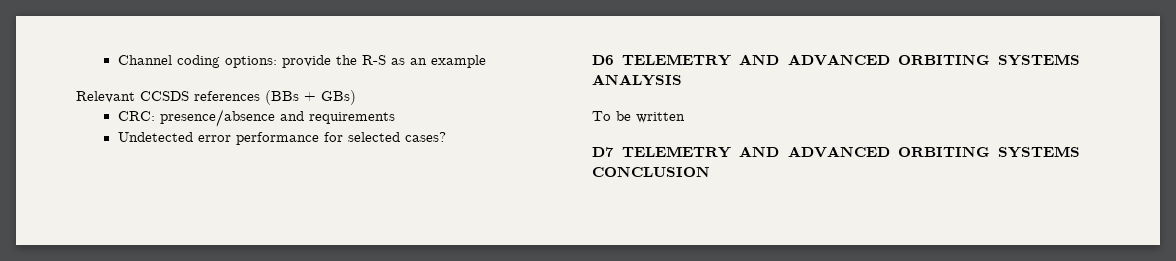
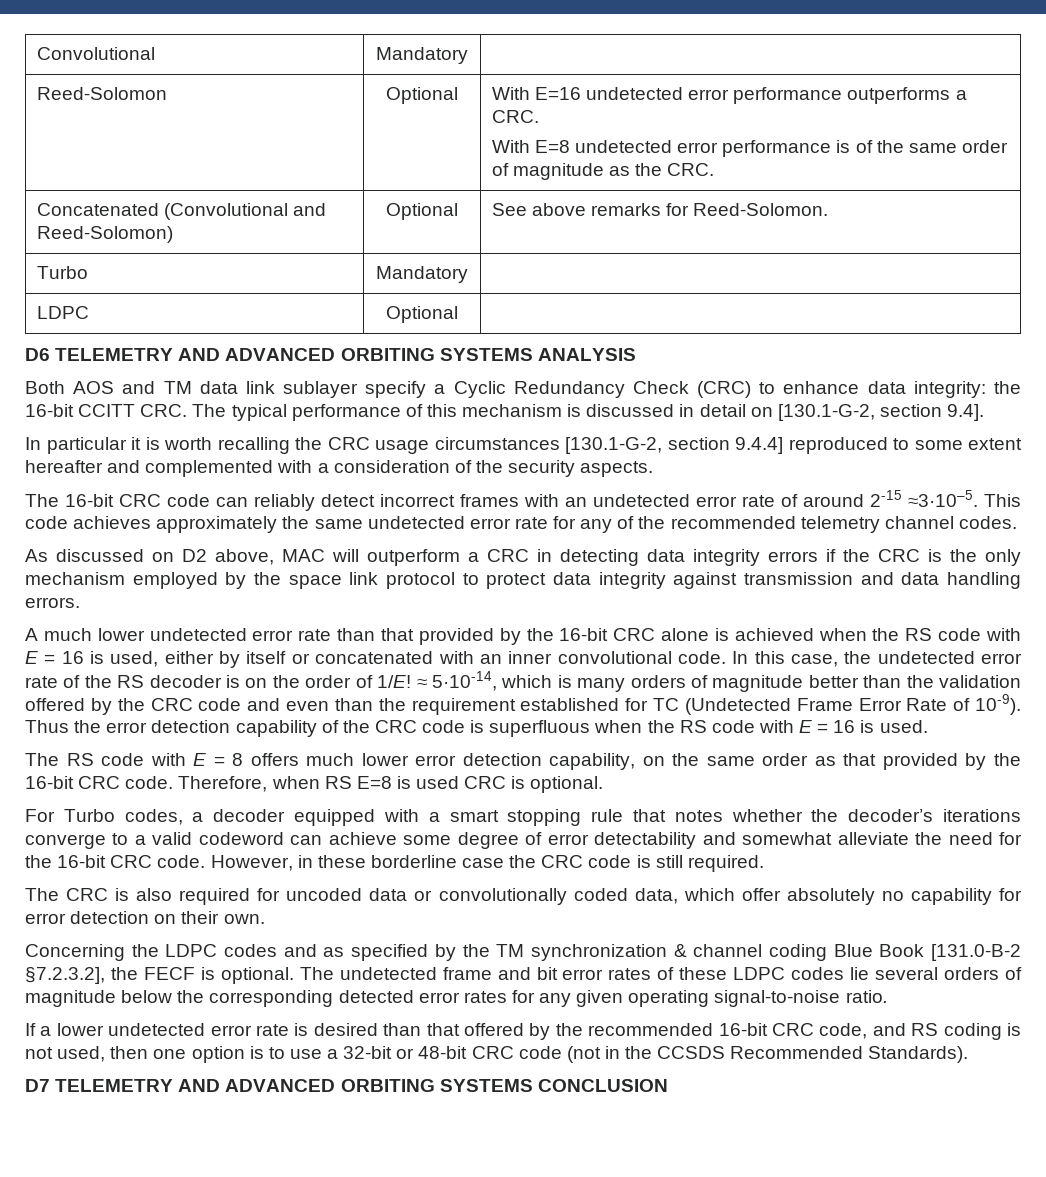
[117,55,486,68] [76,90,356,105] [117,109,395,127] [117,132,446,145] Channel coding options: provide the R-S as an example // Relevant CCSDS references (BBs + GBs) // CRC: presence/absence and requirements // Undetected error performance for selected cases? -> [36,47,155,60] [376,47,468,64] [36,87,167,100] [386,87,458,104] [491,87,967,104] [491,110,539,123] [491,140,1008,157] [491,163,715,180] [36,203,326,220] [36,226,173,243] [386,203,458,220] [491,203,829,216] [36,266,88,279] [376,266,468,283] [36,306,89,319] [386,306,458,323] Convolutional | Mandatory | // Reed-Solomon | Optional | With E=16 undetected error performance outperforms a CRC. // With E=8 undetected error performance is of the same order of magnitude as the CRC. // Concatenated (Convolutional and Reed-Solomon) | Optional | See above remarks for Reed-Solomon. // Turbo | Mandatory | // LDPC | Optional |
[592,111,685,123] To be written -> [25,381,1021,398] [25,404,985,421] [25,437,1022,454] [25,460,654,477] [25,490,1021,511] [25,516,1017,533] [25,549,1021,566] [25,572,1021,589] [25,597,80,608] [25,628,1022,645] [25,651,1023,668] [25,671,1021,692] [25,694,1022,715] [25,720,928,737] [25,753,1021,770] [25,776,604,793] [25,809,1021,826] [25,832,1023,849] [25,855,764,872] [25,888,1022,905] [25,911,265,924] [25,944,1021,961] [25,967,1022,984] [25,990,888,1007] [25,1023,1021,1040] [25,1046,969,1063] Both AOS and TM data link sublayer specify a Cyclic Redundancy Check (CRC) to enhance data integrity: the 16-bit CCITT CRC. The typical performance of this mechanism is discussed in detail on [130.1-G-2, section 9.4]. // In particular it is worth recalling the CRC usage circumstances [130.1-G-2, section 9.4.4] reproduced to some extent hereafter and complemented with a consideration of the security aspects. // The 16-bit CRC code can reliably detect incorrect frames with an undetected error rate of around 2-15 ≈3·10–5. This code achieves approximately the same undetected error rate for any of the recommended telemetry channel codes. // As discussed on D2 above, MAC will outperform a CRC in detecting data integrity errors if the CRC is the only mechanism employed by the space link protocol to protect data integrity against transmission and data handling errors. // A much lower undetected error rate than that provided by the 16-bit CRC alone is achieved when the RS code with E = 16 is used, either by itself or concatenated with an inner convolutional code. In this case, the undetected error rate of the RS decoder is on the order of 1/E! ≈ 5·10-14, which is many orders of magnitude better than the validation offered by the CRC code and even than the requirement established for TC (Undetected Frame Error Rate of 10-9). Thus the error detection capability of the CRC code is superfluous when the RS code with E = 16 is used. // The RS code with E = 8 offers much lower error detection capability, on the same order as that provided by the 16-bit CRC code. Therefore, when RS E=8 is used CRC is optional. // For Turbo codes, a decoder equipped with a smart stopping rule that notes whether the decoder’s iterations converge to a valid codeword can achieve some degree of error detectability and somewhat alleviate the need for the 16-bit CRC code. However, in these borderline case the CRC code is still required. // The CRC is also required for uncoded data or convolutionally coded data, which offer absolutely no capability for error detection on their own. // Concerning the LDPC codes and as specified by the TM synchronization & channel coding Blue Book [131.0-B-2 §7.2.3.2], the FECF is optional. The undetected frame and bit error rates of these LDPC codes lie several orders of magnitude below the corresponding detected error rates for any given operating signal-to-noise ratio. // If a lower undetected error rate is desired than that offered by the recommended 16-bit CRC code, and RS coding is not used, then one option is to use a 32-bit or 48-bit CRC code (not in the CCSDS Recommended Standards).

